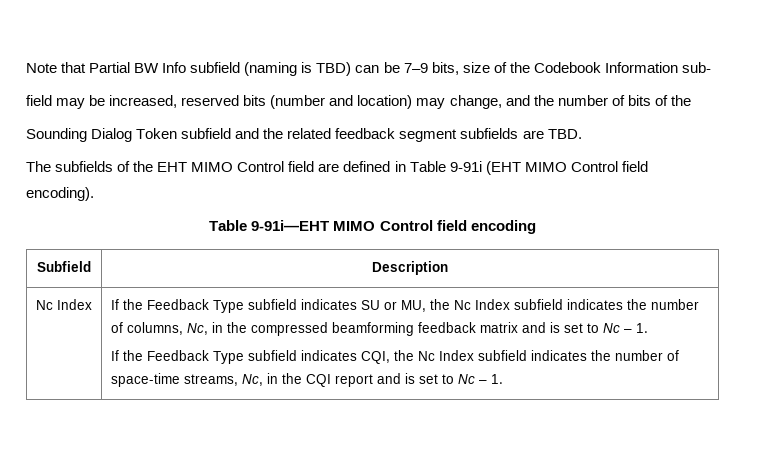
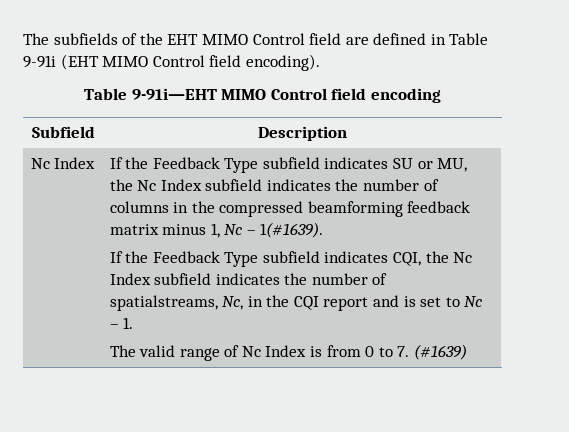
[26,62,711,76] [26,95,691,109] [26,128,582,142] Note that Partial BW Info subfield (naming is TBD) can be 7–9 bits, size of the Codebook Information sub- // field may be increased, reserved bits (number and location) may change, and the number of bits of the // Sounding Dialog Token subfield and the related feedback segment subfields are TBD. // -> (23, 39) none
[126,322,208,335] columns, Nc, -> [109,201,169,213] columns
[521,322,648,333] and is set to Nc – 1. -> [162,222,324,238] minus 1, Nc – 1(#1639).
[110,373,238,387] space-time streams, -> [109,295,218,311] spatialstreams,
(503, 379) none -> [109,344,468,361] // The valid range of Nc Index is from 0 to 7. (#1639)

